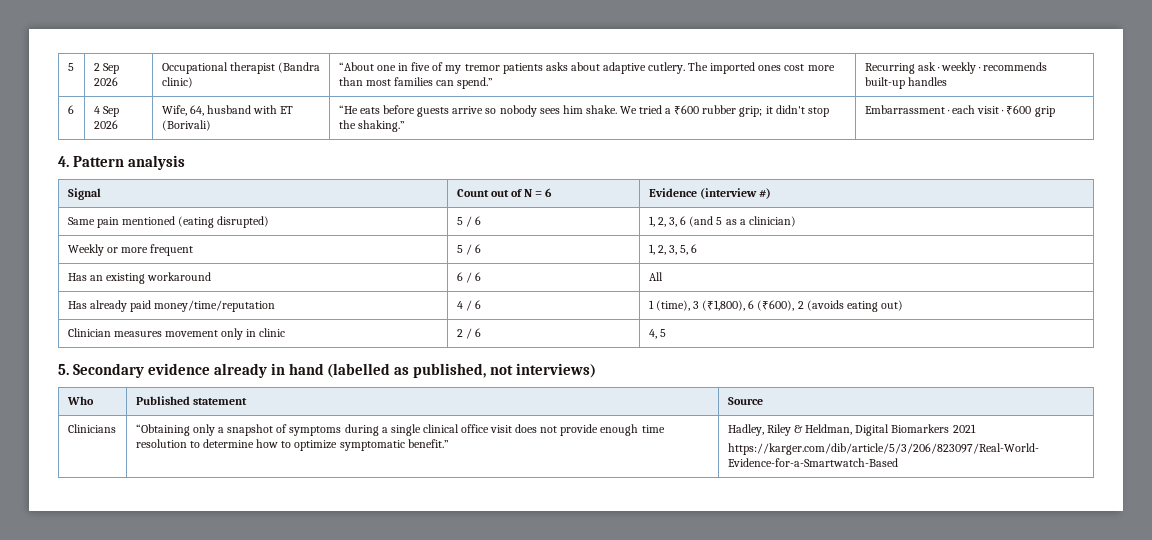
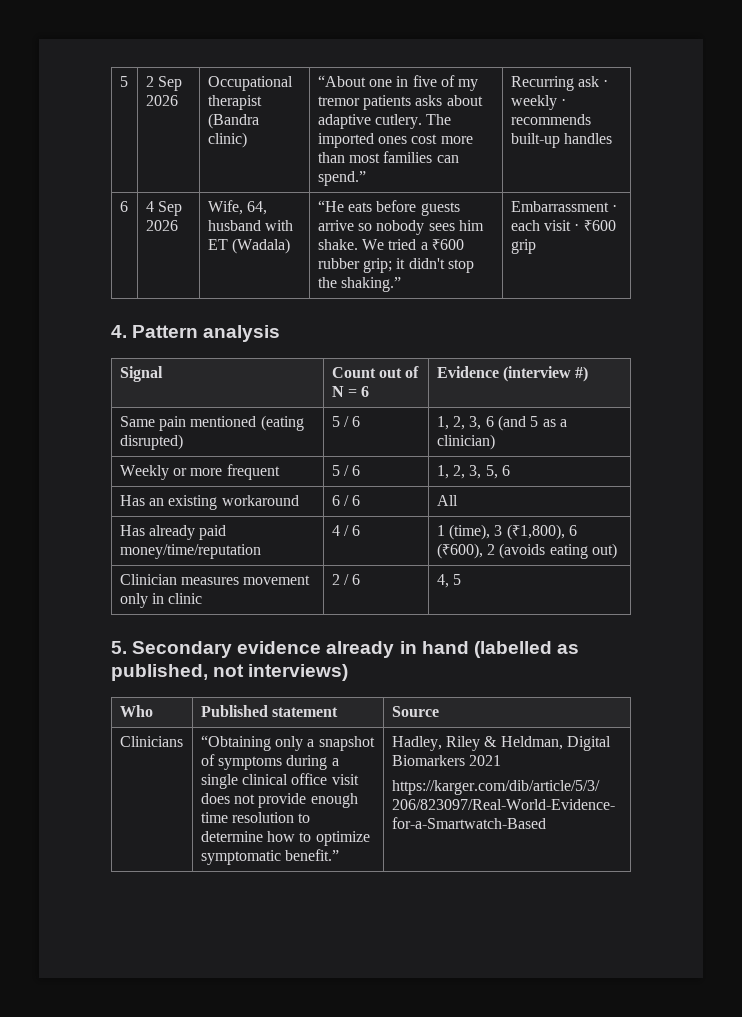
[161,120,211,131] (Borivali) -> [231,238,290,254] (Wadala)

